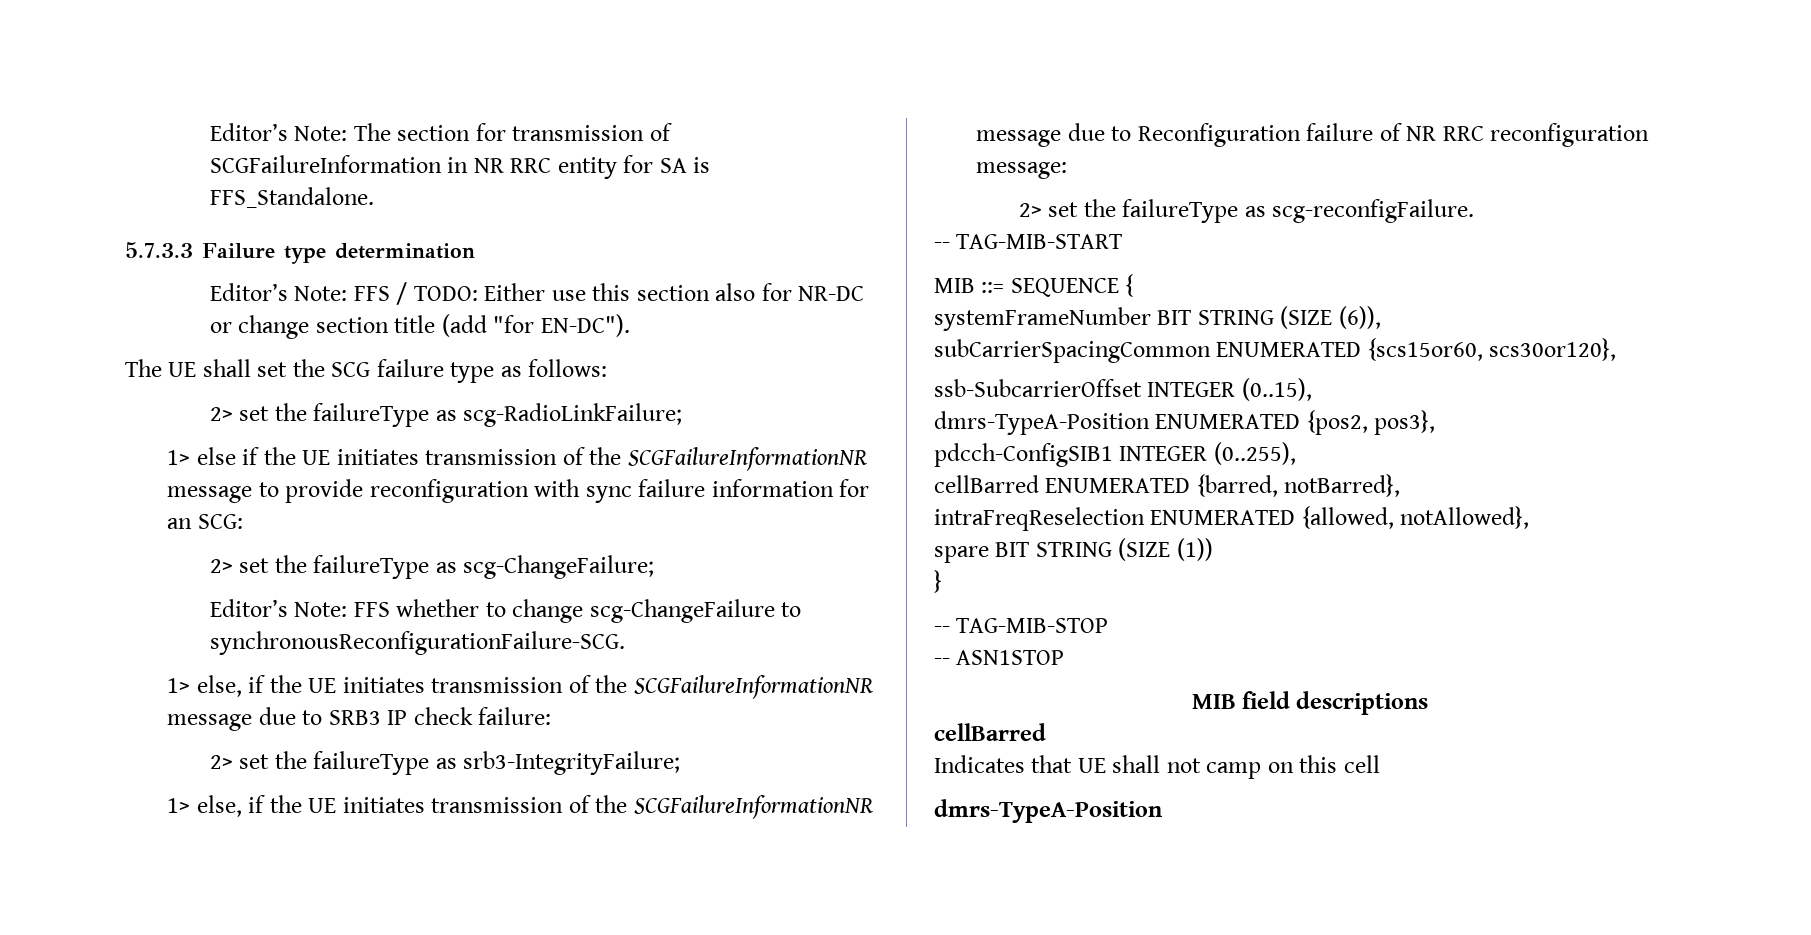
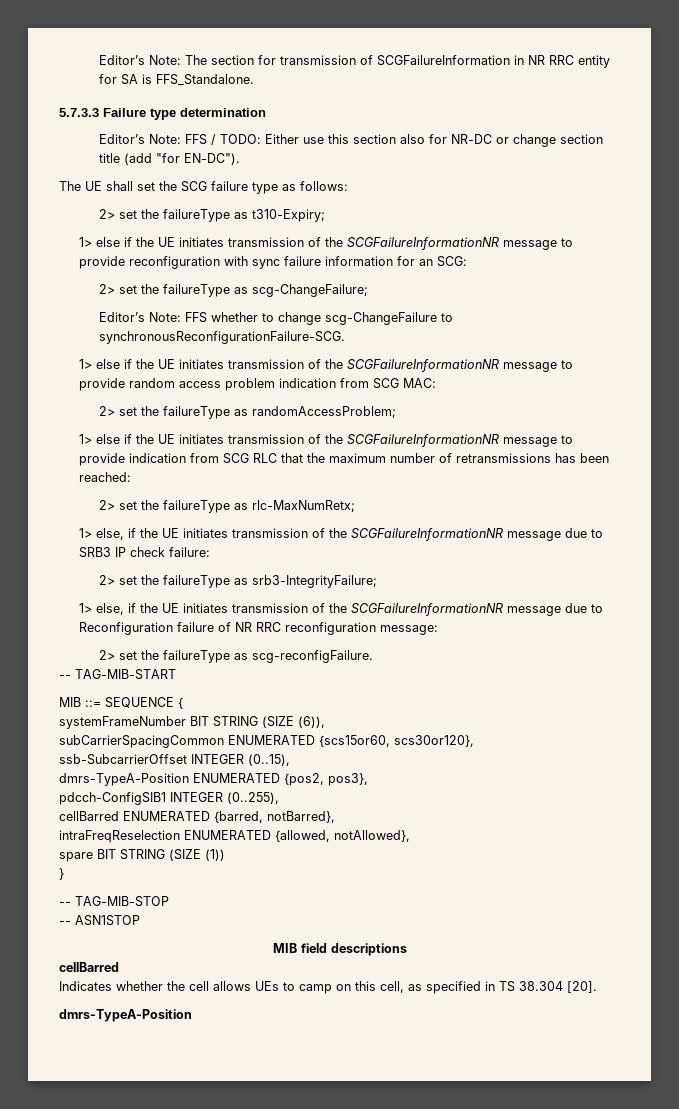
[463,403,683,427] scg-RadioLinkFailure; -> [251,209,325,222] t310-Expiry;
(625, 643) none -> [78,359,573,372] [78,378,436,391] [98,406,396,419] [78,434,573,447] [78,453,609,466] [78,472,131,482] [98,500,355,513] // 1> else if the UE initiates transmission of the SCGFailureInformationNR message to provide random access problem indication from SCG MAC: // 2> set the failureType as randomAccessProblem; // 1> else if the UE initiates transmission of the SCGFailureInformationNR message to provide indication from SCG RLC that the maximum number of retransmissions has been reached: // 2> set the failureType as rlc-MaxNumRetx;
[1031,755,1380,779] that UE shall not camp on this cell -> [116,981,597,994] whether the cell allows UEs to camp on this cell, as specified in TS 38.304 [20].

